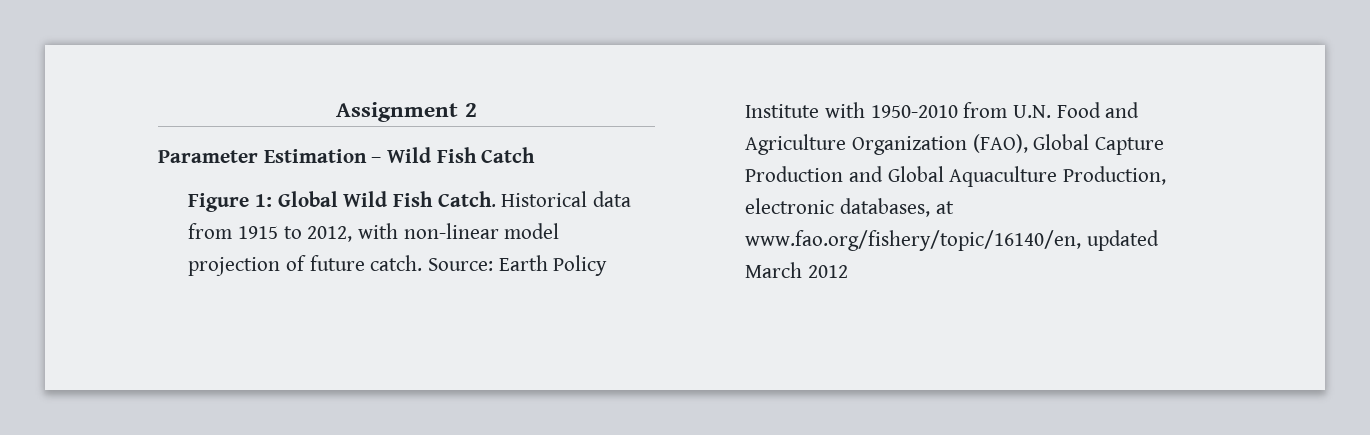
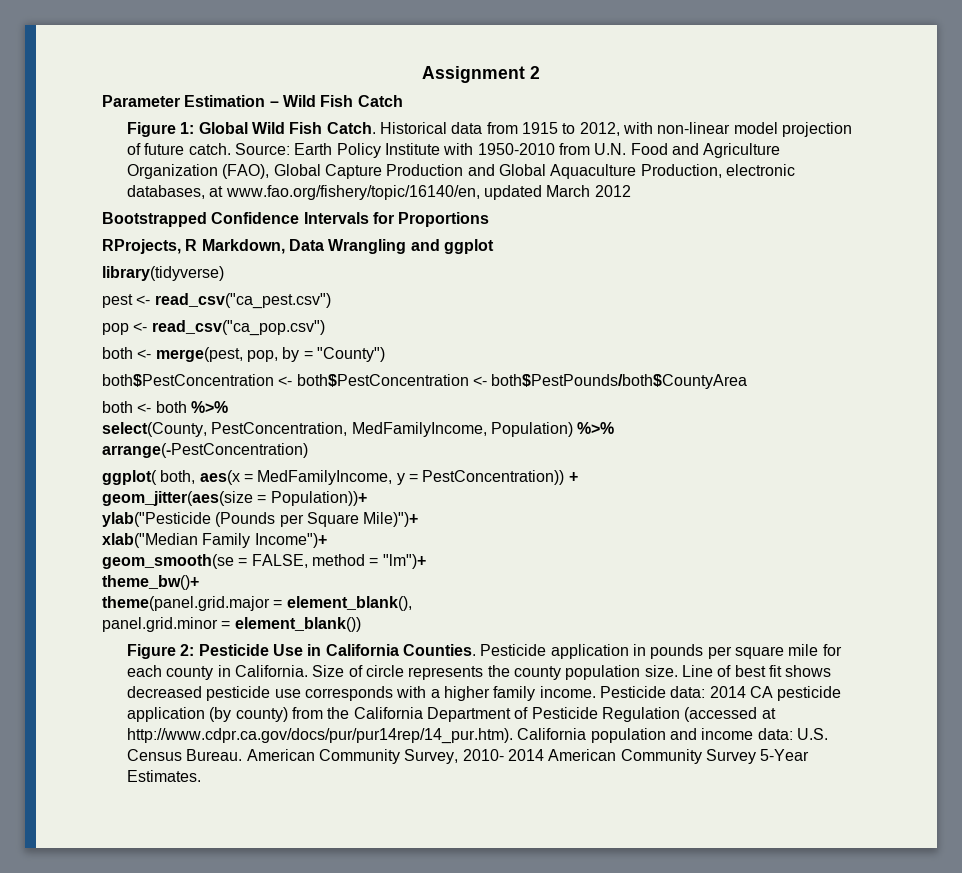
(848, 271) none -> [102,212,490,227] [102,239,494,254] [102,266,224,281] [102,293,331,309] [102,320,325,336] [102,347,385,362] [102,374,748,389] [102,401,228,413] [102,422,615,437] [102,443,308,458] [102,470,578,485] [102,491,367,506] [102,512,419,527] [102,533,327,548] [102,554,426,569] [102,575,199,590] [102,596,412,611] [102,617,361,632] [127,644,842,659] [127,665,832,680] [127,686,842,701] [127,707,776,722] [127,728,829,744] [127,749,810,764] [127,770,202,782] // Bootstrapped Confidence Intervals for Proportions // RProjects, R Markdown, Data Wrangling and ggplot // library(tidyverse) // pest <- read_csv("ca_pest.csv") // pop <- read_csv("ca_pop.csv") // both <- merge(pest, pop, by = "County") // both$PestConcentration <- both$PestConcentration <- both$PestPounds/both$CountyArea // both <- both %>% // select(County, PestConcentration, MedFamilyIncome, Population) %>% // arrange(-PestConcentration) // ggplot( both, aes(x = MedFamilyIncome, y = PestConcentration)) + // geom_jitter(aes(size = Population))+ // ylab("Pesticide (Pounds per Square Mile)")+ // xlab("Median Family Income")+ // geom_smooth(se = FALSE, method = "lm")+ // theme_bw()+ // theme(panel.grid.major = element_blank(), // panel.grid.minor = element_blank()) // Figure 2: Pesticide Use in California Counties. Pesticide application in pounds per square mile for each county in California. Size of circle represents the county population size. Line of best fit shows decreased pesticide use corresponds with a higher family income. Pesticide data: 2014 CA pesticide application (by county) from the California Department of Pesticide Regulation (accessed at http://www.cdpr.ca.gov/docs/pur/pur14rep/14_pur.htm). California population and income data: U.S. Census Bureau. American Community Survey, 2010- 2014 American Community Survey 5-Year Estimates.

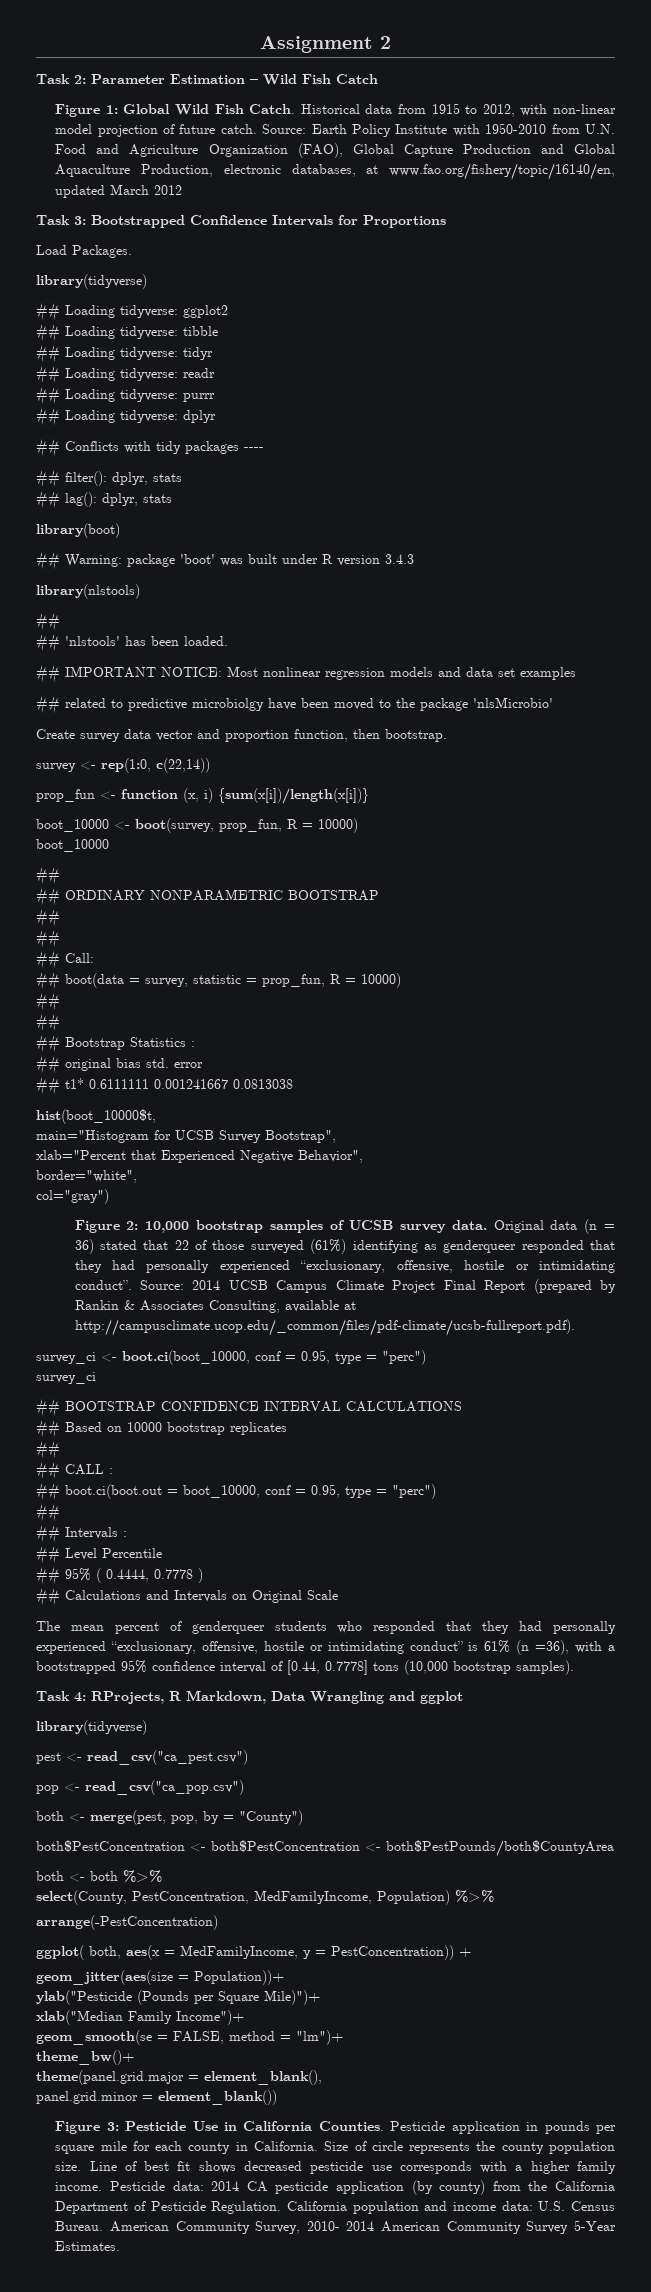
(540, 72) none -> [36,74,86,84] Task 2:
(631, 191) none -> [36,215,86,225] Task 3:
(490, 219) none -> [36,245,132,258] [36,274,147,289] [36,303,228,321] [36,324,218,342] [36,345,213,363] [36,366,215,384] [36,387,215,405] [36,408,216,426] [36,439,264,457] [36,470,182,488] [36,491,172,509] [36,523,120,538] [36,552,414,570] [36,584,140,599] [36,613,60,631] [36,634,228,652] [36,665,576,683] [36,696,553,714] [36,729,447,742] [36,758,210,773] [36,788,369,804] [36,818,358,833] [36,839,109,852] [36,867,60,885] [36,888,379,906] [36,909,60,927] [36,930,60,948] [36,951,94,969] [36,972,401,990] [36,993,60,1011] [36,1014,60,1032] [36,1035,195,1053] [36,1056,203,1074] [36,1077,293,1095] [36,1109,156,1124] [36,1130,336,1143] [36,1150,363,1163] [36,1170,137,1183] [36,1189,109,1204] [74,1219,615,1234] [74,1239,616,1254] [74,1260,615,1273] [74,1279,617,1294] [74,1300,356,1313] [74,1319,575,1336] [36,1350,426,1365] [36,1372,96,1384] [36,1399,462,1417] [36,1420,287,1438] [36,1441,60,1459] [36,1462,113,1480] [36,1483,436,1501] [36,1504,60,1522] [36,1525,127,1543] [36,1546,162,1564] [36,1567,203,1585] [36,1588,338,1606] [36,1621,617,1634] [36,1640,615,1655] [36,1660,574,1675] [36,1691,86,1702] Load Packages. // library(tidyverse) // ## Loading tidyverse: ggplot2 // ## Loading tidyverse: tibble // ## Loading tidyverse: tidyr // ## Loading tidyverse: readr // ## Loading tidyverse: purrr // ## Loading tidyverse: dplyr // ## Conflicts with tidy packages ---- // ## filter(): dplyr, stats // ## lag(): dplyr, stats // library(boot) // ## Warning: package 'boot' was built under R version 3.4.3 // library(nlstools) // ## // ## 'nlstools' has been loaded. // ## IMPORTANT NOTICE: Most nonlinear regression models and data set examples // ## related to predictive microbiolgy have been moved to the package 'nlsMicrobio' // Create survey data vector and proportion function, then bootstrap. // survey <- rep(1:0, c(22,14)) // prop_fun <- function (x, i) {sum(x[i])/length(x[i])} // boot_10000 <- boot(survey, prop_fun, R = 10000) // boot_10000 // ## // ## ORDINARY NONPARAMETRIC BOOTSTRAP // ## // ## // ## Call: // ## boot(data = survey, statistic = prop_fun, R = 10000) // ## // ## // ## Bootstrap Statistics : // ## original bias std. error // ## t1* 0.6111111 0.001241667 0.0813038 // hist(boot_10000$t, // main="Histogram for UCSB Survey Bootstrap", // xlab="Percent that Experienced Negative Behavior", // border="white", // col="gray") // Figure 2: 10,000 bootstrap samples of UCSB survey data. Original data (n = 36) stated that 22 of those surveyed (61%) identifying as genderqueer responded that they had personally experienced “exclusionary, offensive, hostile or intimidating conduct”. Source: 2014 UCSB Campus Climate Project Final Report (prepared by Rankin & Associates Consulting, available at http://campusclimate.ucop.edu/_common/files/pdf-climate/ucsb-fullreport.pdf). // survey_ci <- boot.ci(boot_10000, conf = 0.95, type = "perc") // survey_ci // ## BOOTSTRAP CONFIDENCE INTERVAL CALCULATIONS // ## Based on 10000 bootstrap replicates // ## // ## CALL : // ## boot.ci(boot.out = boot_10000, conf = 0.95, type = "perc") // ## // ## Intervals : // ## Level Percentile // ## 95% ( 0.4444, 0.7778 ) // ## Calculations and Intervals on Original Scale // The mean percent of genderqueer students who responded that they had personally experienced “exclusionary, offensive, hostile or intimidating conduct” is 61% (n =36), with a bootstrapped 95% confidence interval of [0.44, 0.7778] tons (10,000 bootstrap samples). // Task 4:
[180,644,195,656] 2: -> [106,2122,119,2131] 3:
[602,707,776,722] [127,728,514,744] Regulation (accessed at http://www.cdpr.ca.gov/docs/pur/pur14rep/14_pur.htm). -> [211,2201,282,2214] Regulation.

